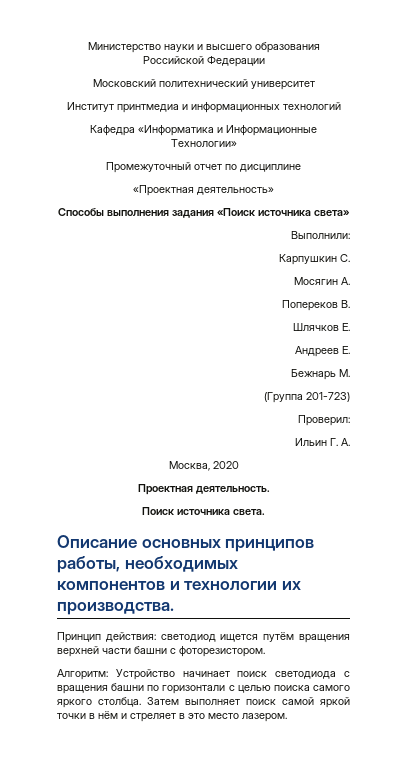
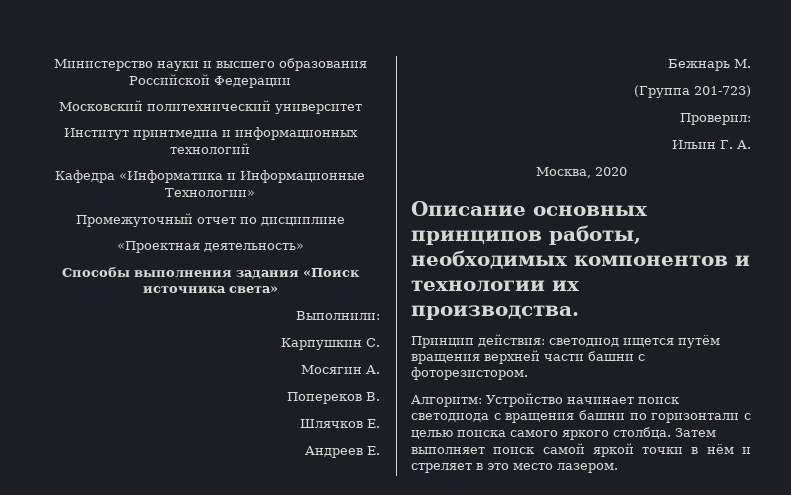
[137,484,270,495] [142,507,265,515] // Проектная деятельность. // Поиск источника света. -> (627, 171) none

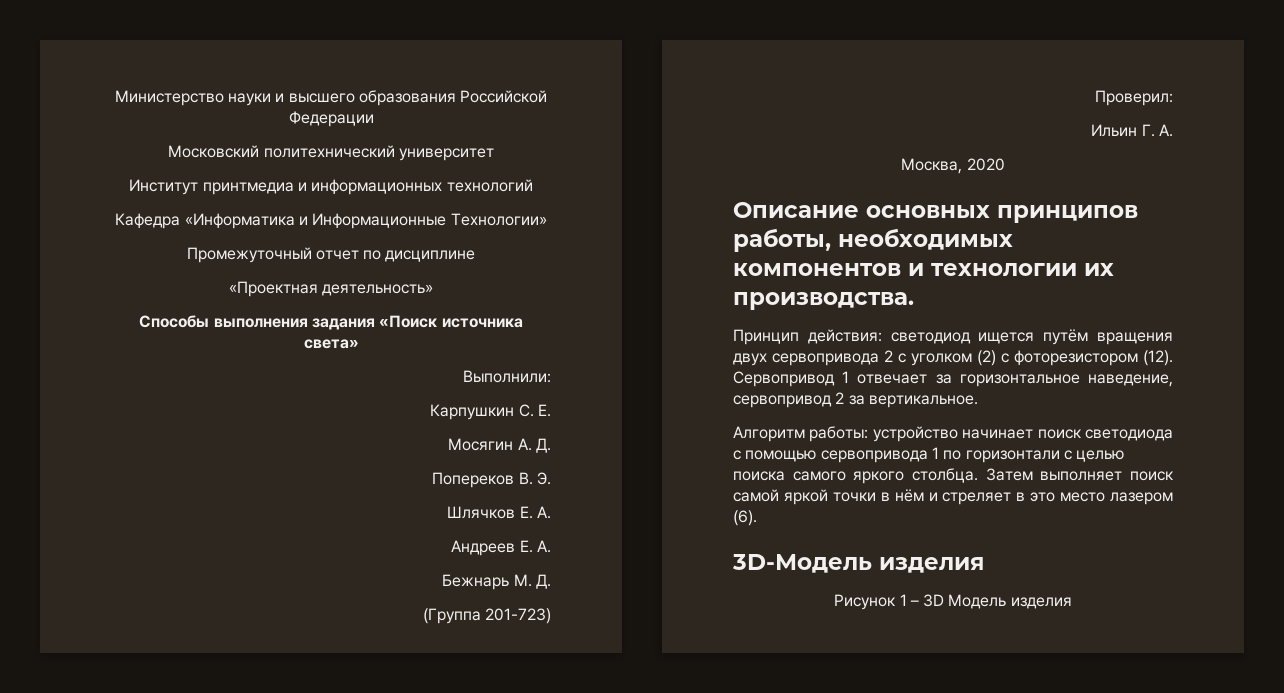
(380, 342) none -> [538,404,551,417] Е.
(380, 369) none -> [536,438,551,453] Д.
(380, 396) none -> [537,472,551,485] Э.
(380, 423) none -> [537,506,551,519] А.
(380, 450) none -> [537,540,551,553] А.
(751, 63) none -> [536,574,551,589] Д.
[484,350,645,364] [411,367,528,380] [411,393,563,407] верхней части башни с фоторезистором. // Алгоритм: Устройство -> [733,350,1173,366] [733,371,1173,387] [733,392,978,408] [733,426,958,442] двух сервопривода 2 с уголком (2) с фоторезистором (12). Сервопривод 1 отвечает за горизонтальное наведение, сервопривод 2 за вертикальное. // Алгоритм работы: устройство
[505,410,625,423] вращения башни -> [745,447,939,463] помощью сервопривода 1
[557,463,618,473] лазером. -> [1110,492,1173,505] [733,510,757,526] [732,554,984,573] [834,594,1072,610] лазером (6). // 3D-Модель изделия // Рисунок 1 – 3D Модель изделия

